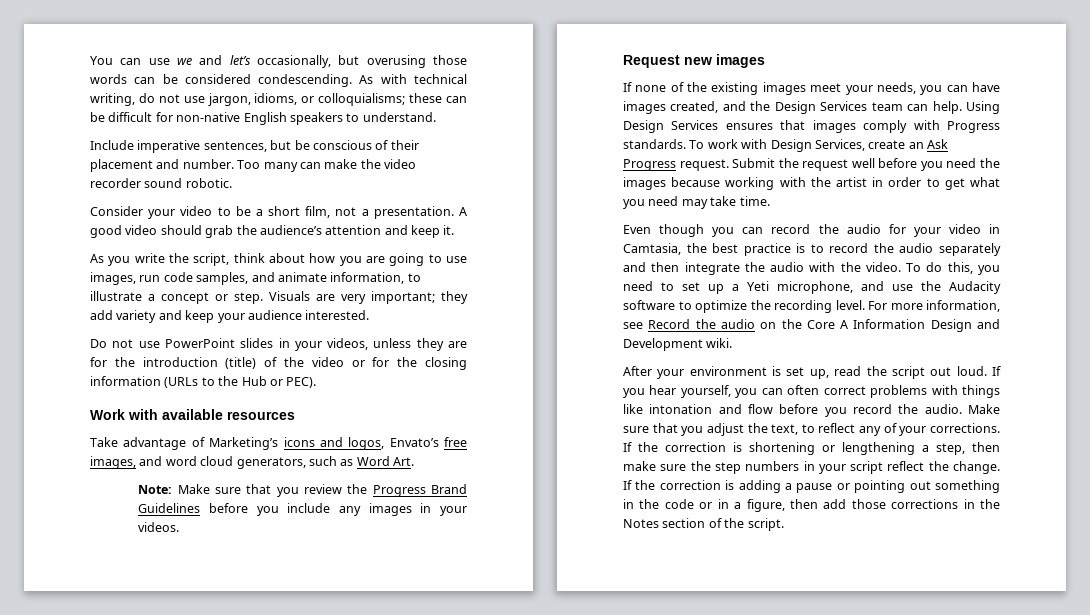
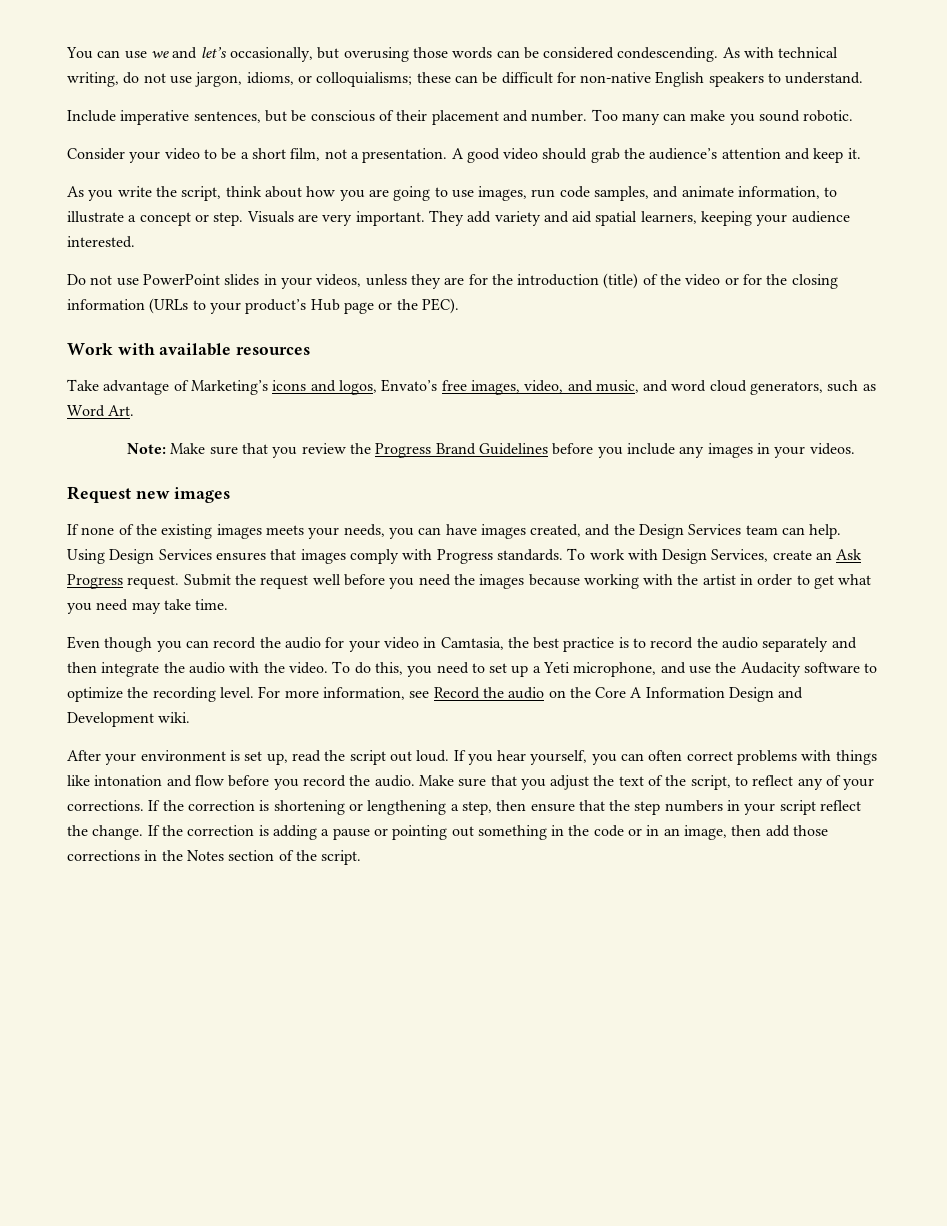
[360,159,416,169] [90,178,141,188] the video recorder -> [729,114,755,125] you
[371,291,468,304] important; they -> [355,210,464,226] important. They
[185,310,215,323] keep -> [572,211,753,226] aid spatial learners, keeping
[218,376,283,386] the Hub or -> [209,299,418,314] your product’s Hub page or the
(136, 462) none -> [524,380,639,393] video, and music,
[810,83,842,92] meet -> [265,525,304,535] meets
[771,424,799,435] text, -> [618,775,731,790] text of the script,
[623,461,687,471] make sure -> [530,800,605,812] ensure that
[734,499,785,512] a figure, -> [663,825,728,840] an image,

